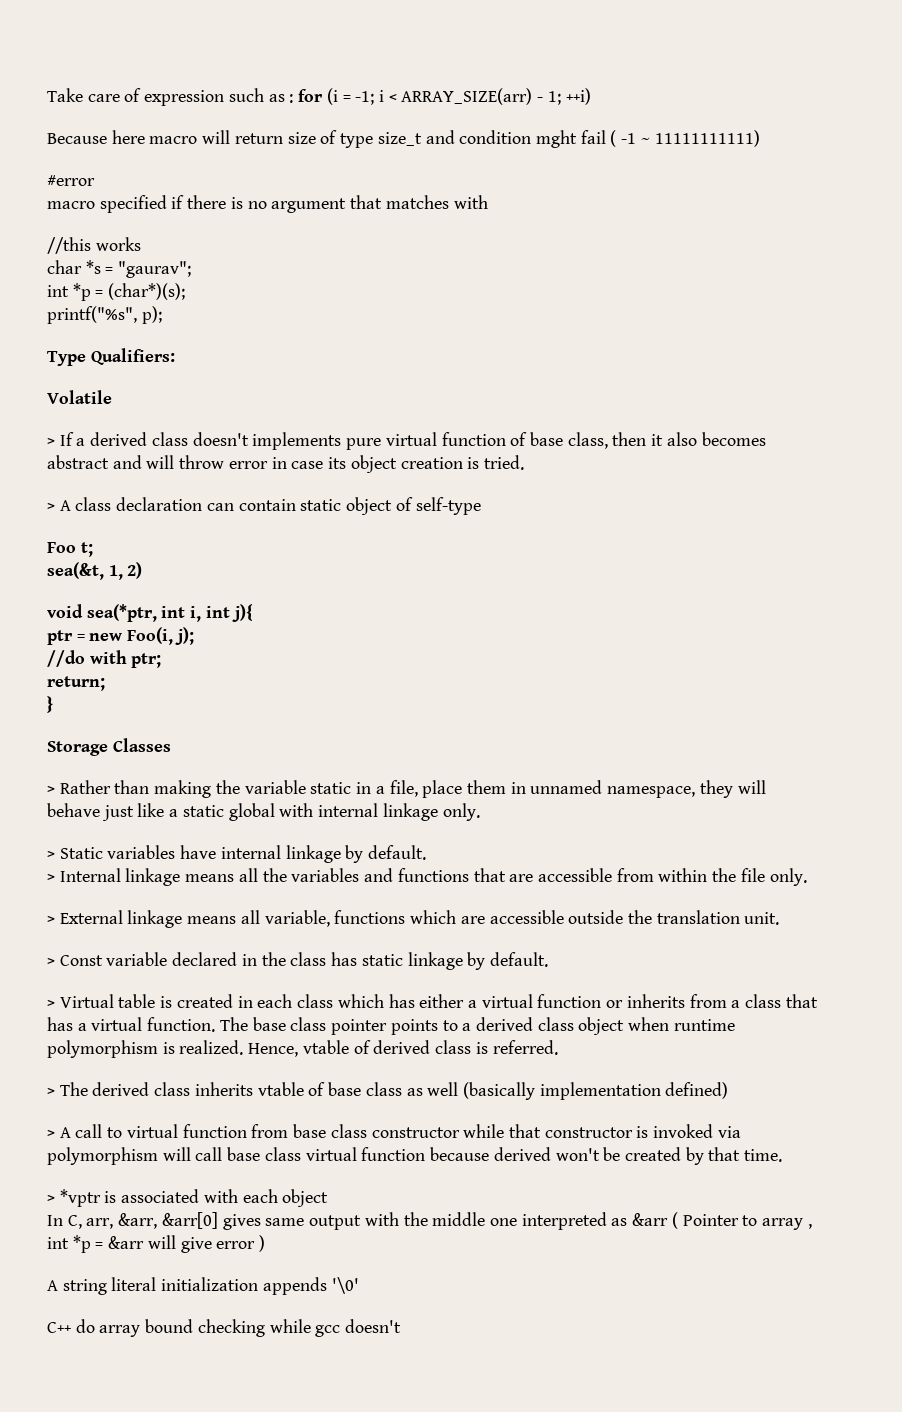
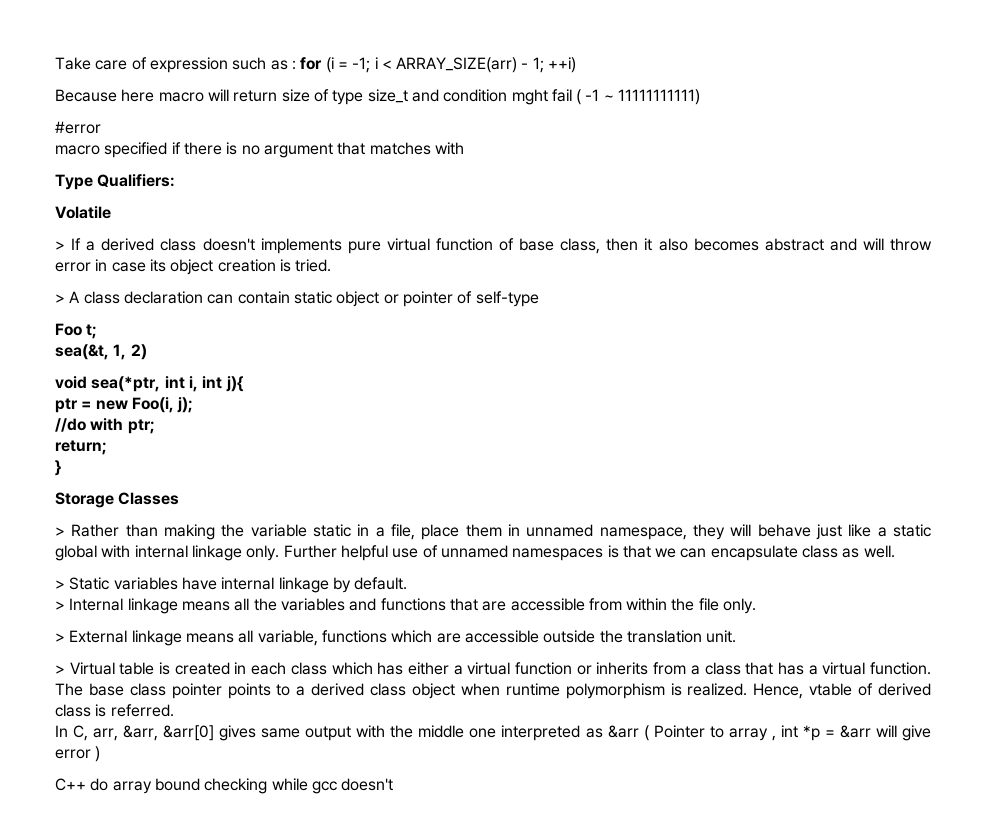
[47,237,141,254] [47,260,192,278] [47,283,186,301] [47,306,162,324] // //this works // char *s = "gaurav"; // int *p = (char*)(s); // printf("%s", p); -> (464, 148) none
(393, 506) none -> [383,291,453,307] or pointer
(480, 812) none -> [283,545,895,561] Further helpful use of unnamed namespaces is that we can encapsulate class as well.
[47,952,548,970] // > Const variable declared in the class has static linkage by default. -> (737, 636) none
[47,1082,729,1100] [47,1124,741,1138] [47,1147,783,1165] [47,1189,329,1207] // > The derived class inherits vtable of base class as well (basically implementation defined) // > A call to virtual function from base class constructor while that constructor is invoked via polymorphism will call base class virtual function because derived won't be created by that time. // > *vptr is associated with each object -> (174, 710) none
[47,1277,359,1295] // A string literal initialization appends '\0' -> (101, 754) none

